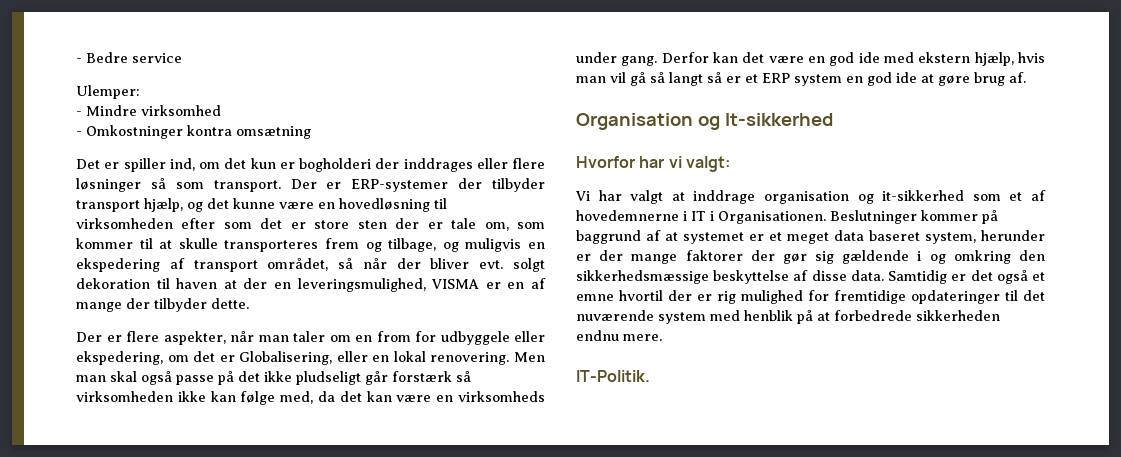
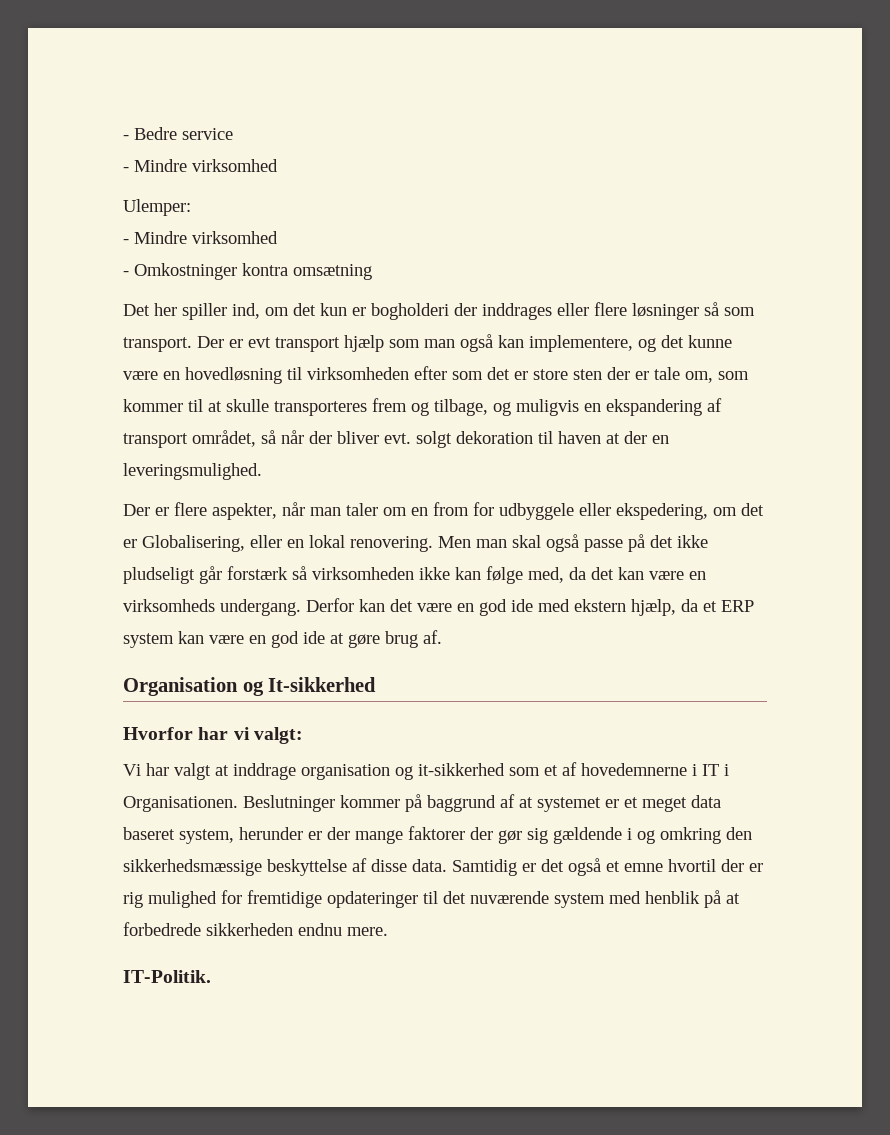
(182, 58) none -> [123,159,278,172] // - Mindre virksomhed
[104,162,120,169] er -> [154,303,177,316] her
[351,178,545,192] [76,198,183,212] ERP-systemer der tilbyder transport hjælp, -> [248,334,633,352] evt transport hjælp som man også kan implementere,
[76,258,160,272] ekspedering -> [606,399,702,416] ekspandering
[297,278,546,292] [76,298,249,312] leveringsmulighed, VISMA er en af mange der tilbyder dette. -> [123,463,262,480] leveringsmulighed.
[576,52,658,66] under gang. -> [220,599,301,616] undergang.
[1018,52,1045,63] [576,72,741,86] hvis man vil gå så langt så er -> [681,599,698,612] da
(842, 80) none -> [178,631,244,644] kan være

